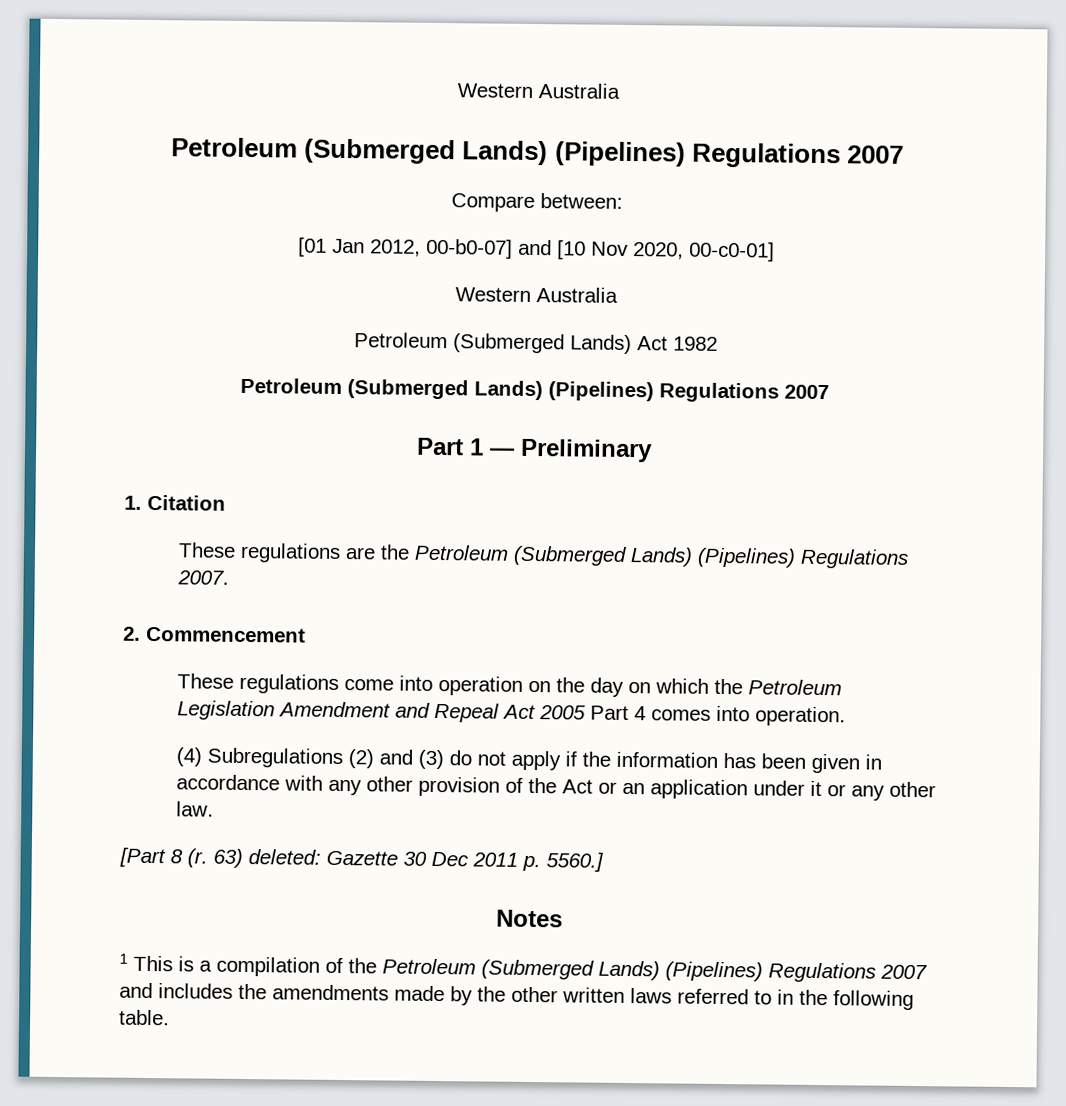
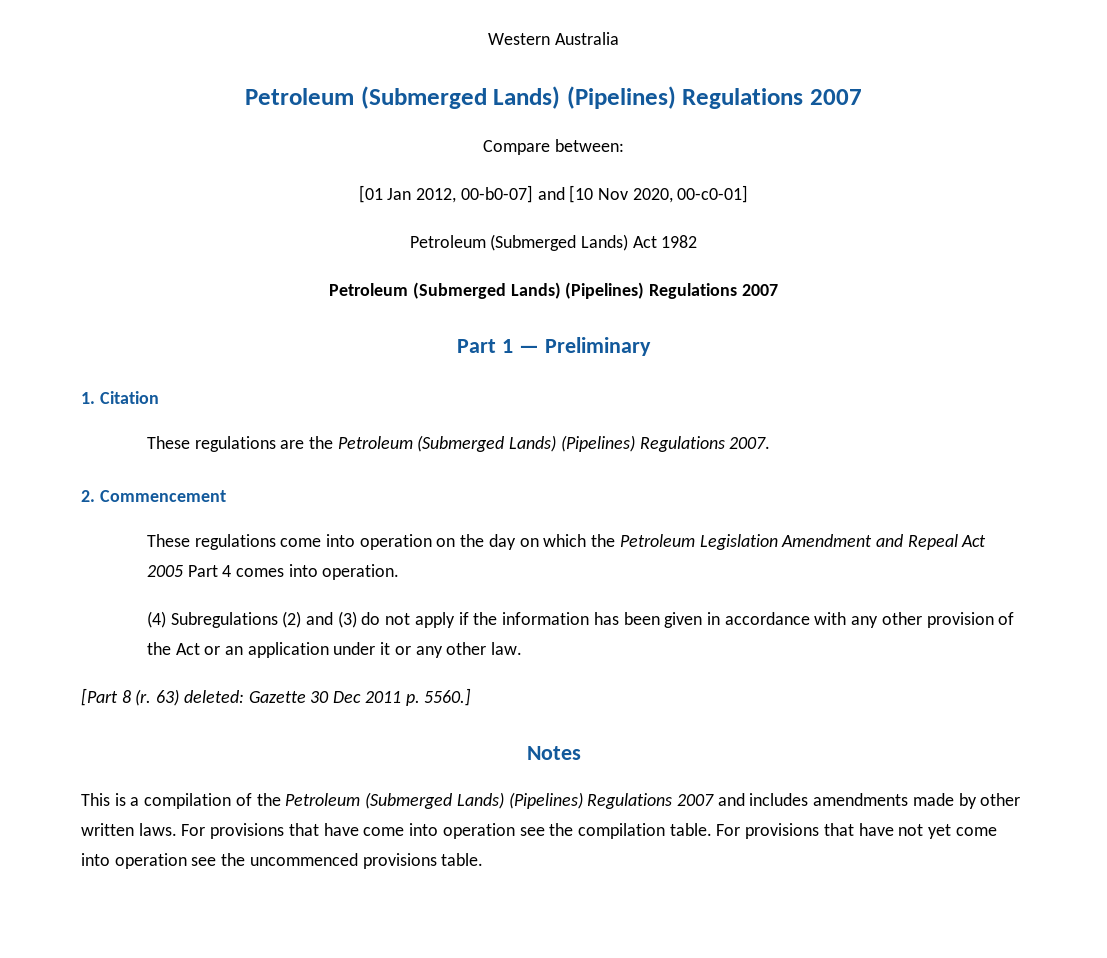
[454,287,618,303] // Western Australia -> (749, 194) none
[119,953,128,964] 1 -> (581, 753) none
[238,983,267,1000] the -> (809, 799) none
[477,986,506,1002] the -> (977, 801) none
[630,988,914,1011] laws referred to in the following -> [138,823,997,839] [81,853,437,869] laws. For provisions that have come into operation see the compilation table. For provisions that have not yet come into operation see the uncommenced provisions

